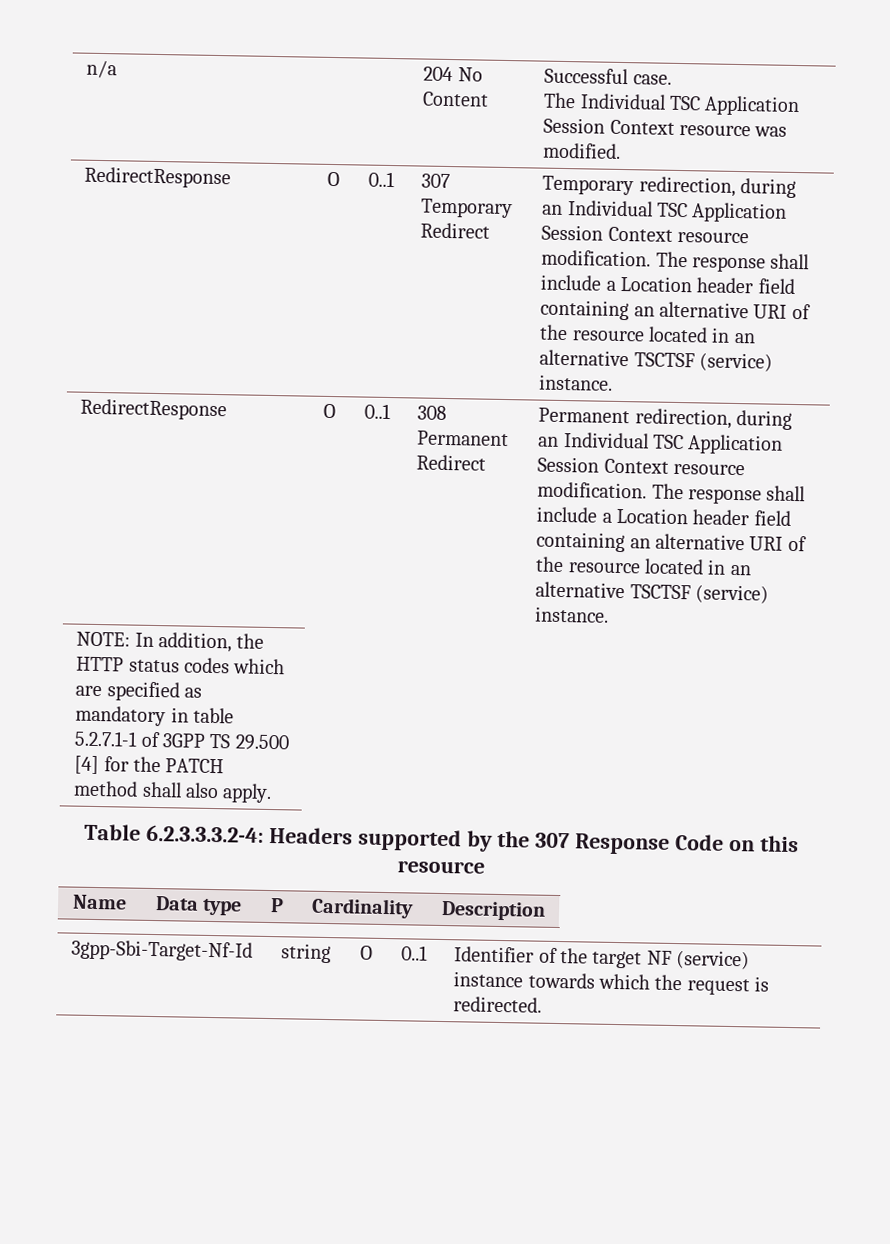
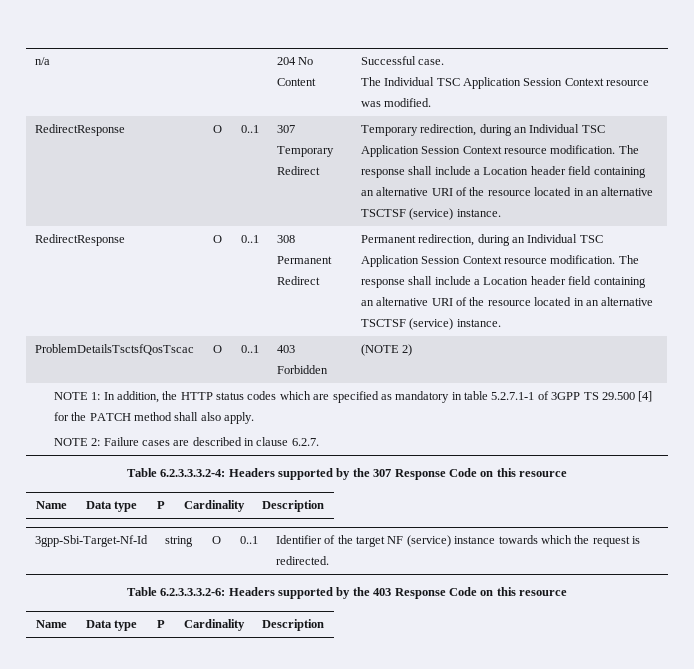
[76,631,131,647] NOTE: -> [34,344,194,355] [213,345,222,353] [241,345,259,353] [276,345,295,353] [276,365,328,374] [360,344,413,356] [53,392,101,400] ProblemDetailsTsctsfQosTscac | O | 0..1 | 403 Forbidden | (NOTE 2) // NOTE 1:
(273, 793) none -> [53,437,319,446] // NOTE 2: Failure cases are described in clause 6.2.7.
(543, 1004) none -> [126,587,568,599] [35,620,67,628] [85,620,138,631] [157,620,165,628] [183,619,245,631] [262,619,324,631] // Table 6.2.3.3.3.2-6: Headers supported by the 403 Response Code on this resource // Name | Data type | P | Cardinality | Description

